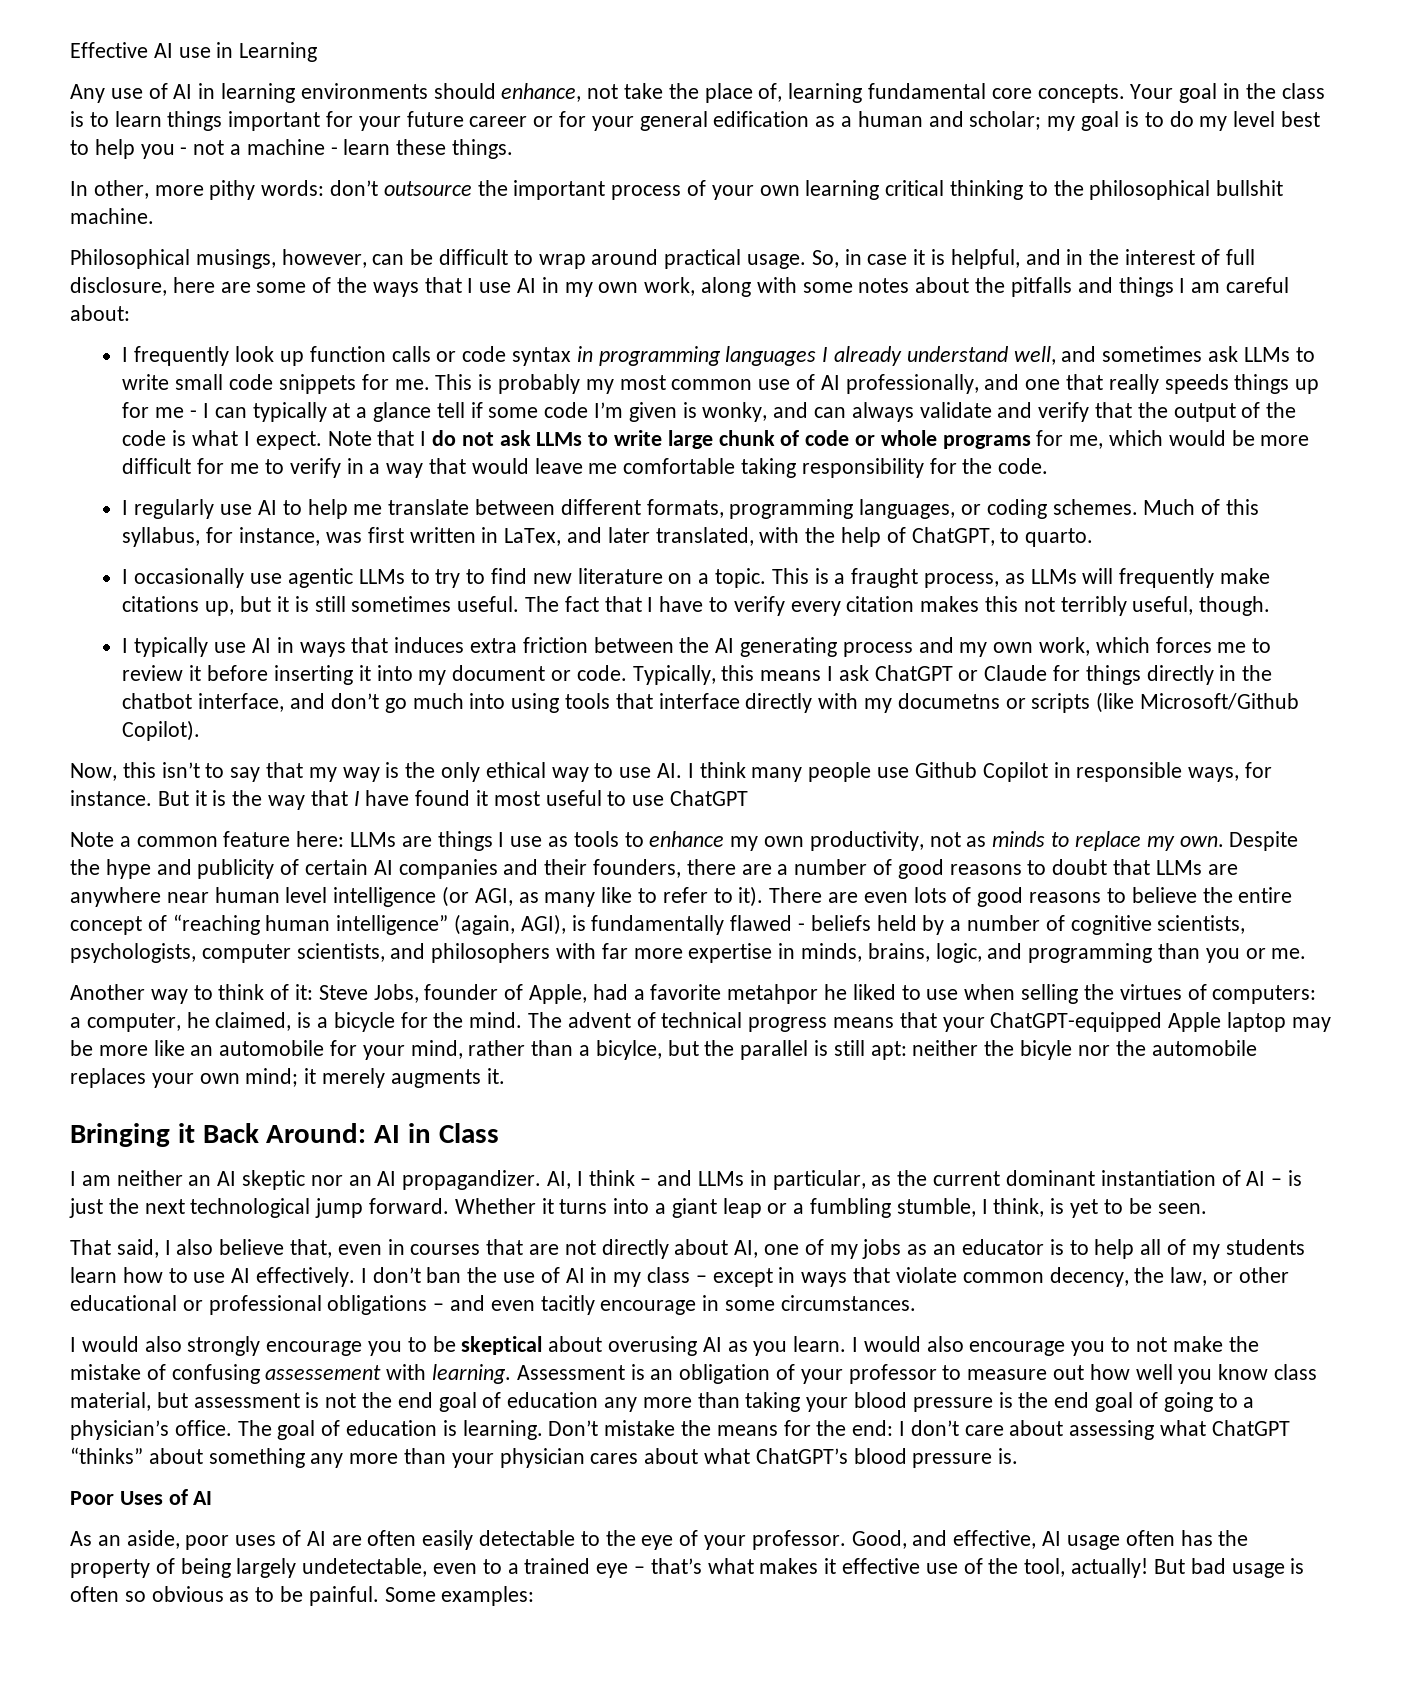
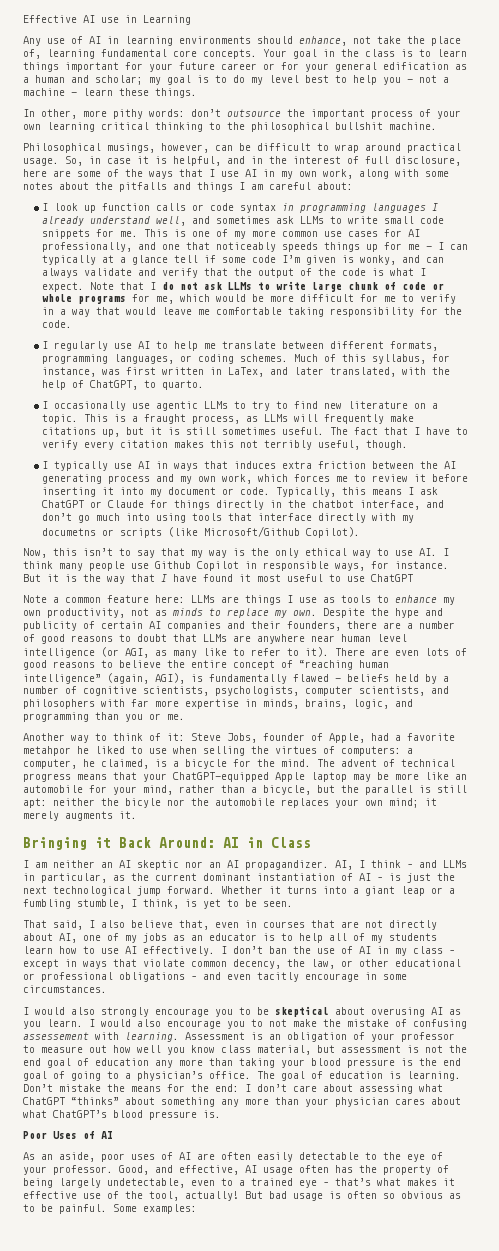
[134,346,230,366] frequently -> (48, 207) none
[497,374,815,394] probably my most common use of -> [191,229,402,239] one of my more common use cases for
[1108,374,1159,394] really -> [215,242,276,252] noticeably
[595,1040,662,1060] bicylce, -> [263,785,311,795] bicycle,

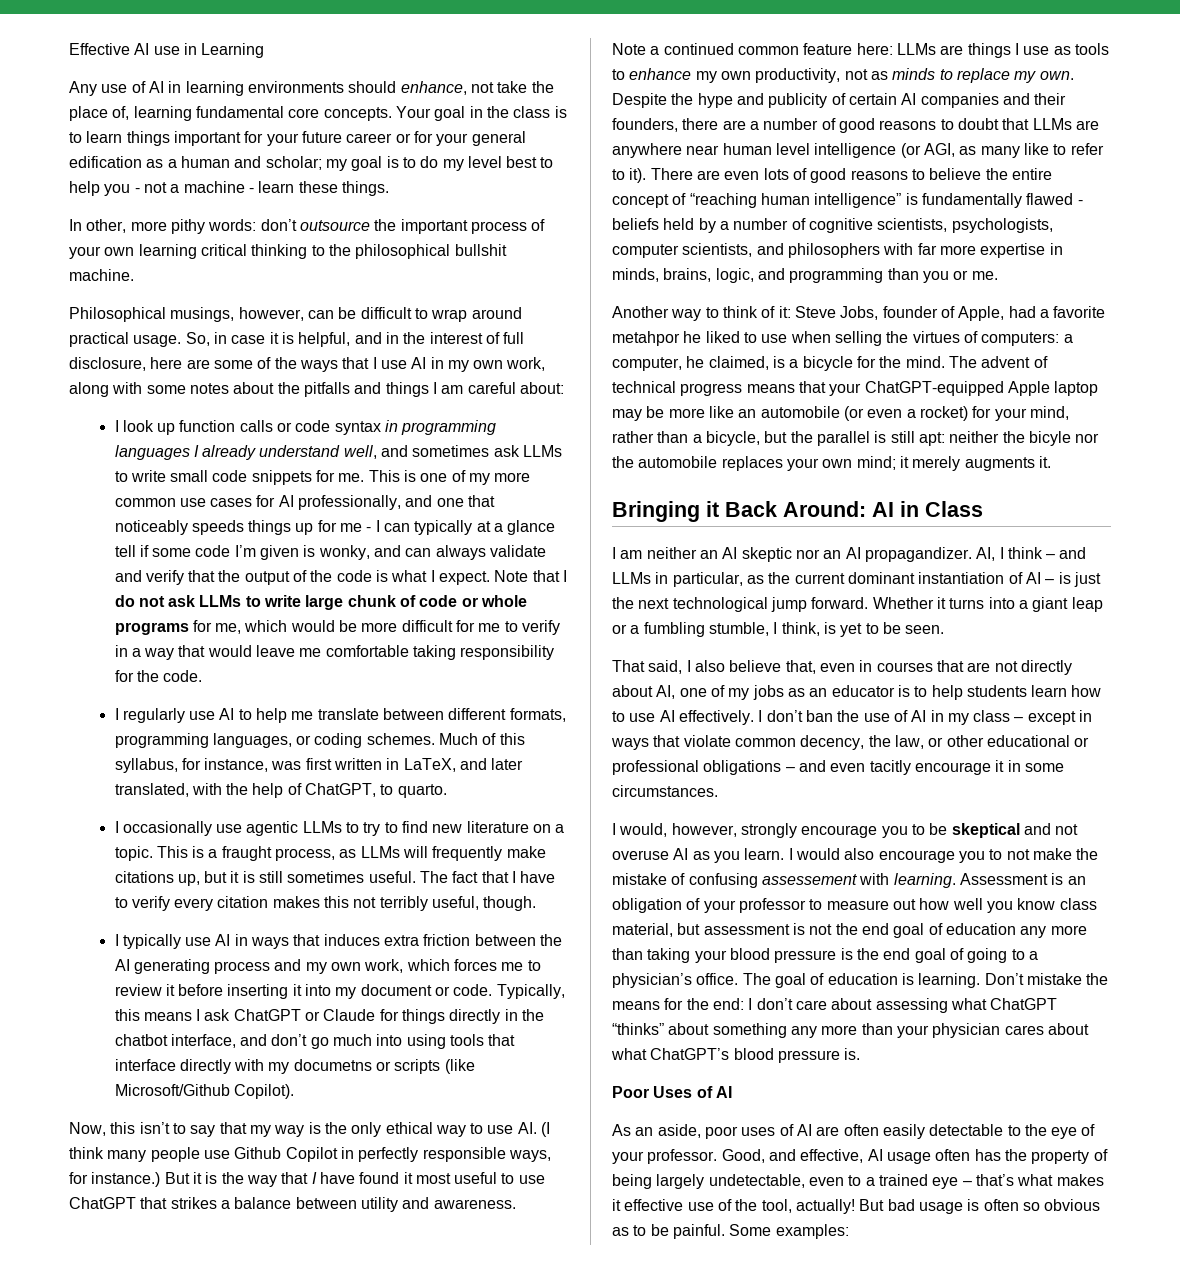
[227,367,264,377] LaTex, -> [403,758,456,772] LaTeX,
[443,548,449,556] I -> [541,1122,551,1137] (I
(257, 565) none -> [358,1147,419,1162] perfectly
[395,561,449,569] instance. -> [91,1172,161,1187] instance.)
(413, 578) none -> [140,1197,516,1212] that strikes a balance between utility and awareness.
(59, 600) none -> [663,43,734,55] continued
[107,673,185,684] (again, AGI), -> (902, 200) none
(83, 789) none -> [843,406,968,421] (or even a rocket)
[329,933,383,943] all of my -> (963, 692) none
(359, 977) none -> [995,760,1005,772] it
[35,1007,95,1015] would also -> [619,823,737,837] would, however,
[335,1007,425,1017] about overusing -> [1023,823,1079,835] [612,850,669,860] and not overuse

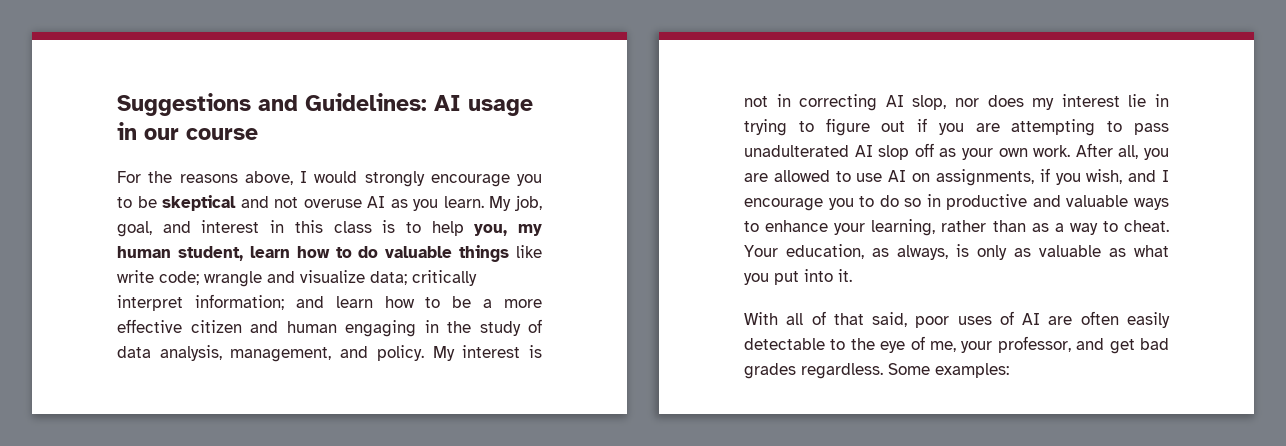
[69,43,265,58] [69,81,554,96] [69,106,567,121] [69,131,526,146] [69,156,554,171] [69,181,389,196] [69,219,546,234] [69,244,507,259] [69,269,134,281] [69,307,522,322] [69,332,525,347] [69,357,546,372] [69,382,564,397] [114,420,497,435] [114,445,563,460] [114,470,531,485] [114,495,496,510] [114,520,556,535] [114,545,547,560] [114,570,568,585] [114,595,528,610] [114,620,561,635] [114,645,555,660] [114,670,203,682] [114,708,566,723] [114,733,525,748] [114,758,524,773] [114,783,447,798] [114,821,565,836] [114,846,546,861] [114,871,556,886] [114,896,537,911] [114,934,563,949] [114,959,541,974] [114,984,565,999] [114,1009,545,1024] [114,1034,516,1049] [114,1059,475,1074] [114,1084,294,1099] [69,1122,551,1137] [69,1147,551,1162] [69,1172,545,1187] [69,1197,516,1212] [612,43,1109,58] [612,68,1074,83] [612,93,1067,108] [612,118,1099,133] [612,143,1104,158] [612,168,1052,183] [612,193,1083,208] [612,218,1053,233] [612,243,1063,258] [612,268,998,283] [612,306,1106,321] [612,331,1073,346] [612,356,1048,371] [612,381,1099,396] [612,406,1069,421] [612,431,1100,446] [612,456,1051,471] [612,501,983,522] [612,547,1087,562] [612,572,1101,587] [612,597,1103,612] [612,622,945,637] [612,660,1072,675] [612,685,1102,700] [612,710,1093,725] [611,735,1090,750] [612,760,1064,775] [612,785,718,797] [612,823,737,837] Effective AI use in Learning // Any use of AI in learning environments should enhance, not take the place of, learning fundamental core concepts. Your goal in the class is to learn things important for your future career or for your general edification as a human and scholar; my goal is to do my level best to help you - not a machine - learn these things. // In other, more pithy words: don’t outsource the important process of your own learning critical thinking to the philosophical bullshit machine. // Philosophical musings, however, can be difficult to wrap around practical usage. So, in case it is helpful, and in the interest of full disclosure, here are some of the ways that I use AI in my own work, along with some notes about the pitfalls and things I am careful about: // I look up function calls or code syntax in programming languages I already understand well, and sometimes ask LLMs to write small code snippets for me. This is one of my more common use cases for AI professionally, and one that noticeably speeds things up for me - I can typically at a glance tell if some code I’m given is wonky, and can always validate and verify that the output of the code is what I expect. Note that I do not ask LLMs to write large chunk of code or whole programs for me, which would be more difficult for me to verify in a way that would leave me comfortable taking responsibility for the code. // I regularly use AI to help me translate between different formats, programming languages, or coding schemes. Much of this syllabus, for instance, was first written in LaTeX, and later translated, with the help of ChatGPT, to quarto. // I occasionally use agentic LLMs to try to find new literature on a topic. This is a fraught process, as LLMs will frequently make citations up, but it is still sometimes useful. The fact that I have to verify every citation makes this not terribly useful, though. // I typically use AI in ways that induces extra friction between the AI generating process and my own work, which forces me to review it before inserting it into my document or code. Typically, this means I ask ChatGPT or Claude for things directly in the chatbot interface, and don’t go much into using tools that interface directly with my documetns or scripts (like Microsoft/Github Copilot). // Now, this isn’t to say that my way is the only ethical way to use AI. (I think many people use Github Copilot in perfectly responsible ways, for instance.) But it is the way that I have found it most useful to use ChatGPT that strikes a balance between utility and awareness. // Note a continued common feature here: LLMs are things I use as tools to enhance my own productivity, not as minds to replace my own. Despite the hype and publicity of certain AI companies and their founders, there are a number of good reasons to doubt that LLMs are anywhere near human level intelligence (or AGI, as many like to refer to it). There are even lots of good reasons to believe the entire concept of “reaching human intelligence” is fundamentally flawed - beliefs held by a number of cognitive scientists, psychologists, computer scientists, and philosophers with far more expertise in minds, brains, logic, and programming than you or me. // Another way to think of it: Steve Jobs, founder of Apple, had a favorite metahpor he liked to use when selling the virtues of computers: a computer, he claimed, is a bicycle for the mind. The advent of technical progress means that your ChatGPT-equipped Apple laptop may be more like an automobile (or even a rocket) for your mind, rather than a bicycle, but the parallel is still apt: neither the bicyle nor the automobile replaces your own mind; it merely augments it. // Bringing it Back Around: AI in Class // I am neither an AI skeptic nor an AI propagandizer. AI, I think – and LLMs in particular, as the current dominant instantiation of AI – is just the next technological jump forward. Whether it turns into a giant leap or a fumbling stumble, I think, is yet to be seen. // That said, I also believe that, even in courses that are not directly about AI, one of my jobs as an educator is to help students learn how to use AI effectively. I don’t ban the use of AI in my class – except in ways that violate common decency, the law, or other educational or professional obligations – and even tacitly encourage it in some circumstances. // I would, however, -> [117,93,533,116] [117,122,258,140] [117,171,358,185] Suggestions and Guidelines: AI usage in our course // For the reasons above, I would
[788,848,1099,863] [612,873,1086,888] [612,898,1097,913] [612,923,1087,938] [612,948,1038,963] [612,973,1109,988] [612,998,1058,1013] [612,1023,1089,1038] [611,1048,861,1063] [612,1086,732,1098] [612,1124,701,1138] I would also encourage you to not make the mistake of confusing assessement with learning. Assessment is an obligation of your professor to measure out how well you know class material, but assessment is not the end goal of education any more than taking your blood pressure is the end goal of going to a physician’s office. The goal of education is learning. Don’t mistake the means for the end: I don’t care about assessing what ChatGPT “thinks” about something any more than your physician cares about what ChatGPT’s blood pressure is. // Poor Uses of AI // As an aside, -> [489,195,542,211] [117,220,542,237] [117,245,542,262] [117,270,477,287] [117,294,542,311] [117,319,542,337] [117,345,542,362] [744,94,1169,111] [744,118,1169,136] [744,143,1169,160] [744,168,1169,186] [744,194,1169,211] [744,219,1169,236] [744,244,1169,260] [744,269,852,285] [744,311,908,327] My job, goal, and interest in this class is to help you, my human student, learn how to do valuable things like write code; wrangle and visualize data; critically interpret information; and learn how to be a more effective citizen and human engaging in the study of data analysis, management, and policy. My interest is not in correcting AI slop, nor does my interest lie in trying to figure out if you are attempting to pass unadulterated AI slop off as your own work. After all, you are allowed to use AI on assignments, if you wish, and I encourage you to do so in productive and valuable ways to enhance your learning, rather than as a way to cheat. Your education, as always, is only as valuable as what you put into it. // With all of that said,
[612,1149,1108,1164] [612,1174,1104,1189] [612,1199,1101,1214] [612,1224,725,1239] your professor. Good, and effective, AI usage often has the property of being largely undetectable, even to a trained eye – that’s what makes it effective use of the tool, actually! But bad usage is often so obvious as to be painful. -> [930,336,1169,354] [744,363,883,379] me, your professor, and get bad grades regardless.

